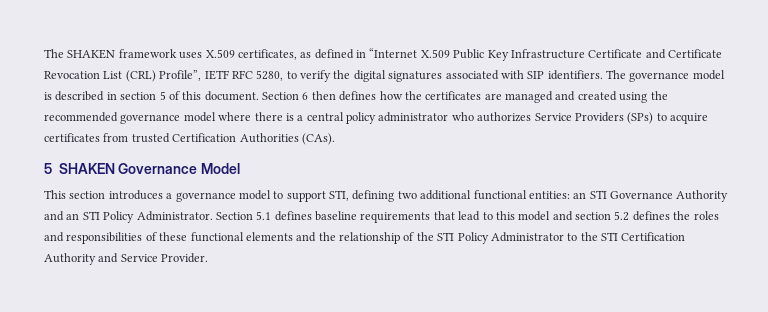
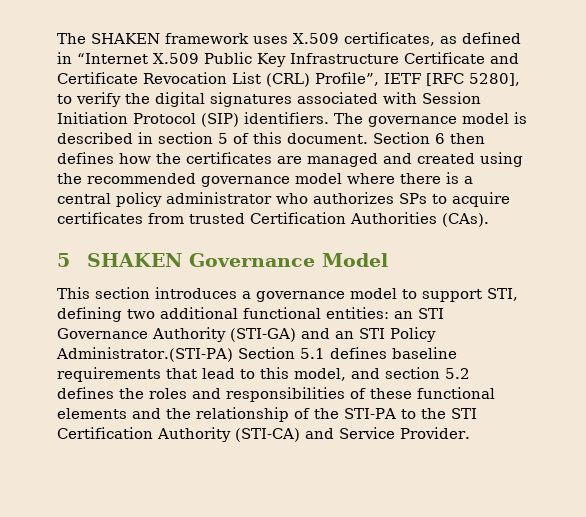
[231,70,284,81] RFC 5280, -> [426,73,520,86] [RFC 5280],
[527,71,545,79] SIP -> [422,92,481,104] [57,112,239,127] Session Initiation Protocol (SIP)
[534,112,654,124] Service Providers (SPs) -> [399,193,427,204] SPs
(729, 196) none -> [230,328,296,342] (STI-GA)
[136,211,213,221] Administrator. -> [56,347,233,362] Administrator.(STI-PA)
[518,211,551,221] model -> [294,368,346,381] model,
[437,232,564,244] STI Policy Administrator -> [344,408,396,419] STI-PA
(96, 259) none -> [235,428,300,442] (STI-CA)

